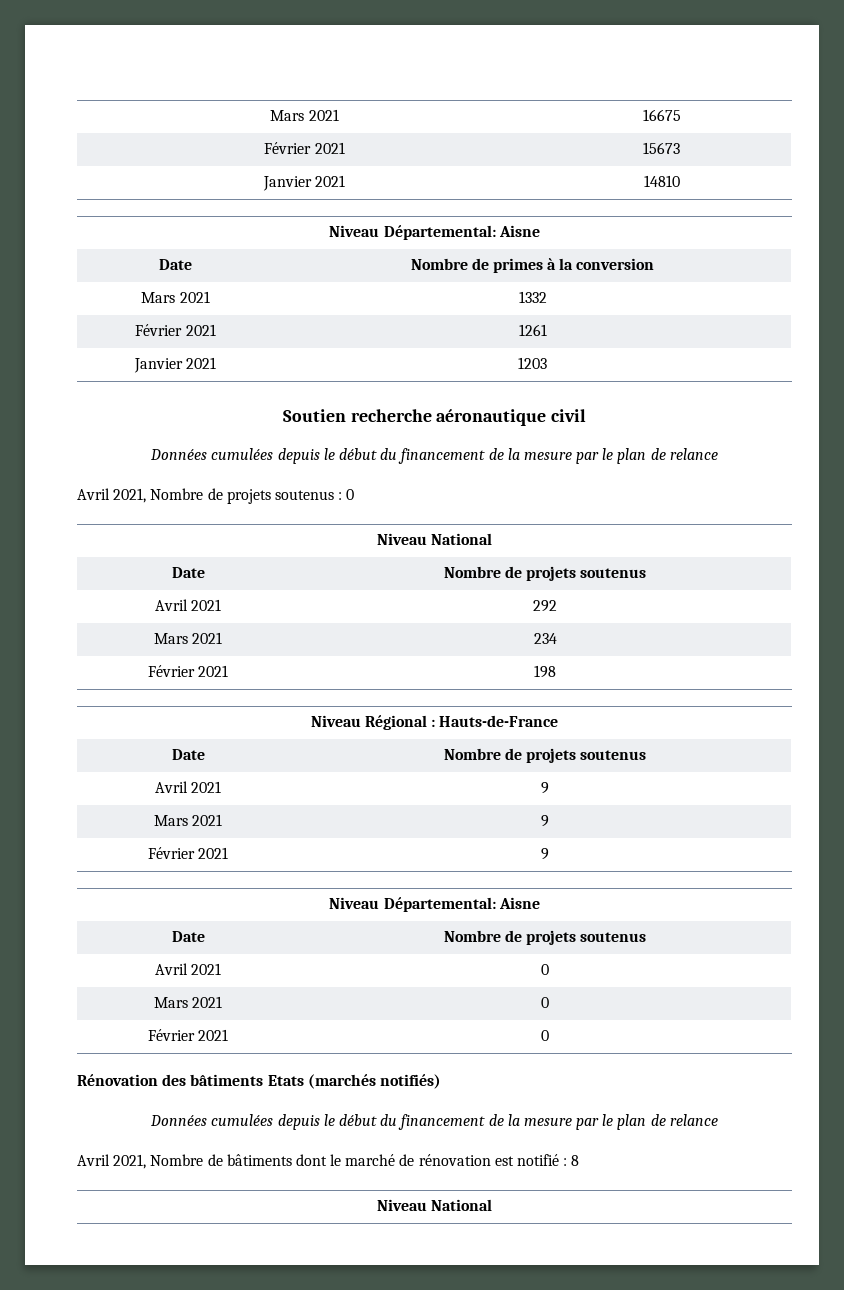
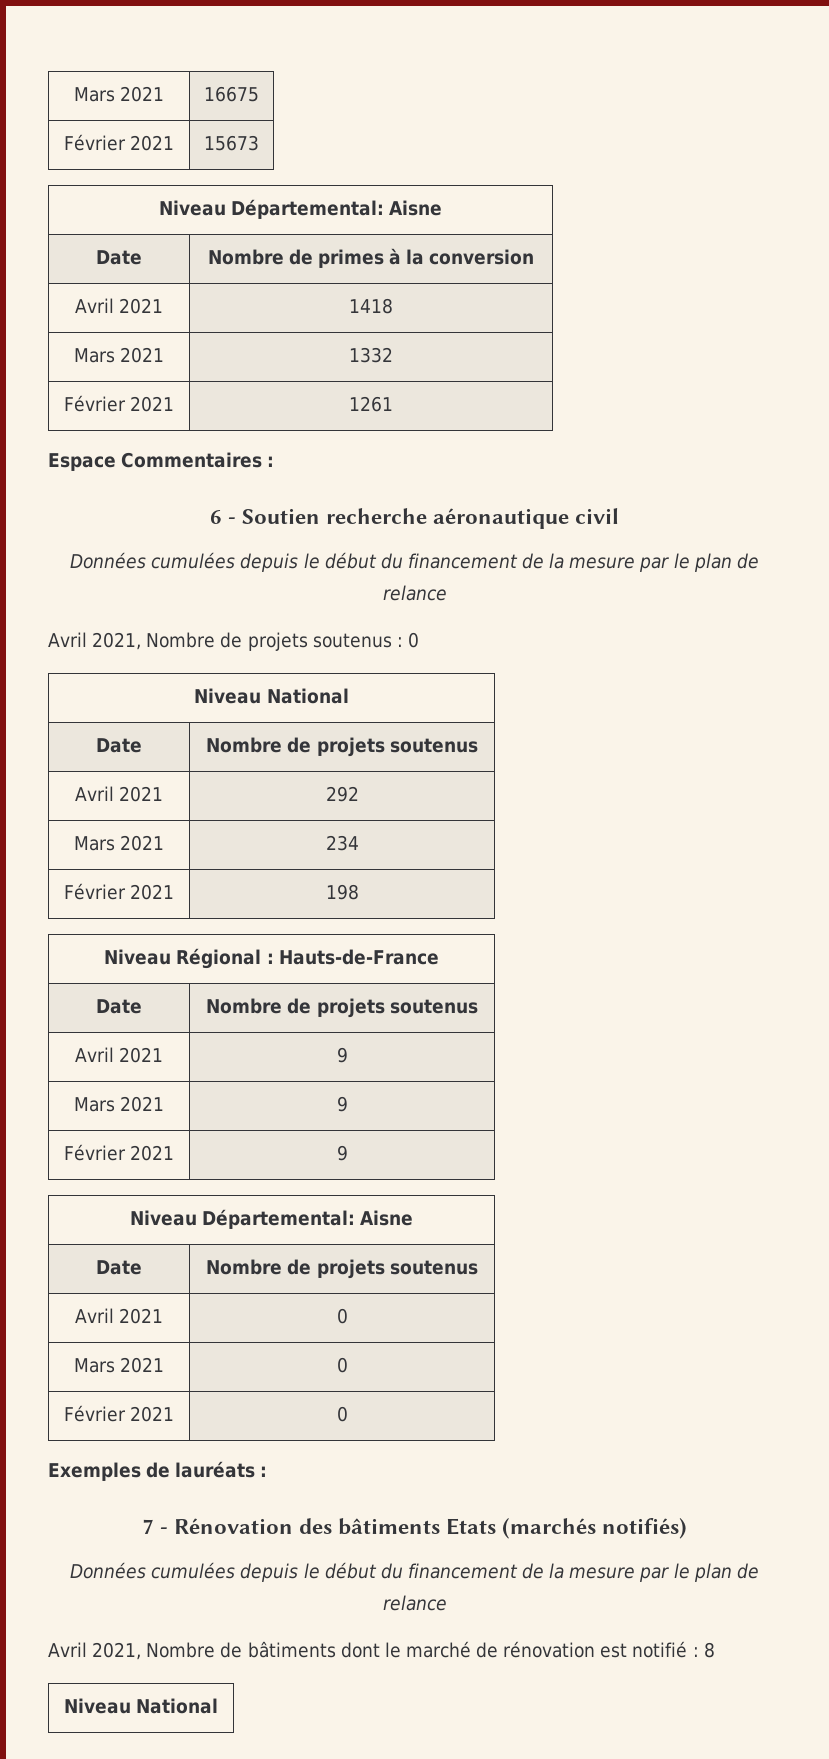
[262,175,346,191] [643,175,680,187] // Janvier 2021 | 14810 -> (259, 143) none
(655, 264) none -> [74,298,164,314] [349,298,393,314] // Avril 2021 | 1418
[133,357,217,373] [518,357,547,369] // Janvier 2021 | 1203 // -> [48,452,275,471] [209,510,236,524] // Espace Commentaires : // 6 -
(549, 1035) none -> [48,1461,268,1481] [141,1519,168,1534] Exemples de lauréats : // 7 -

